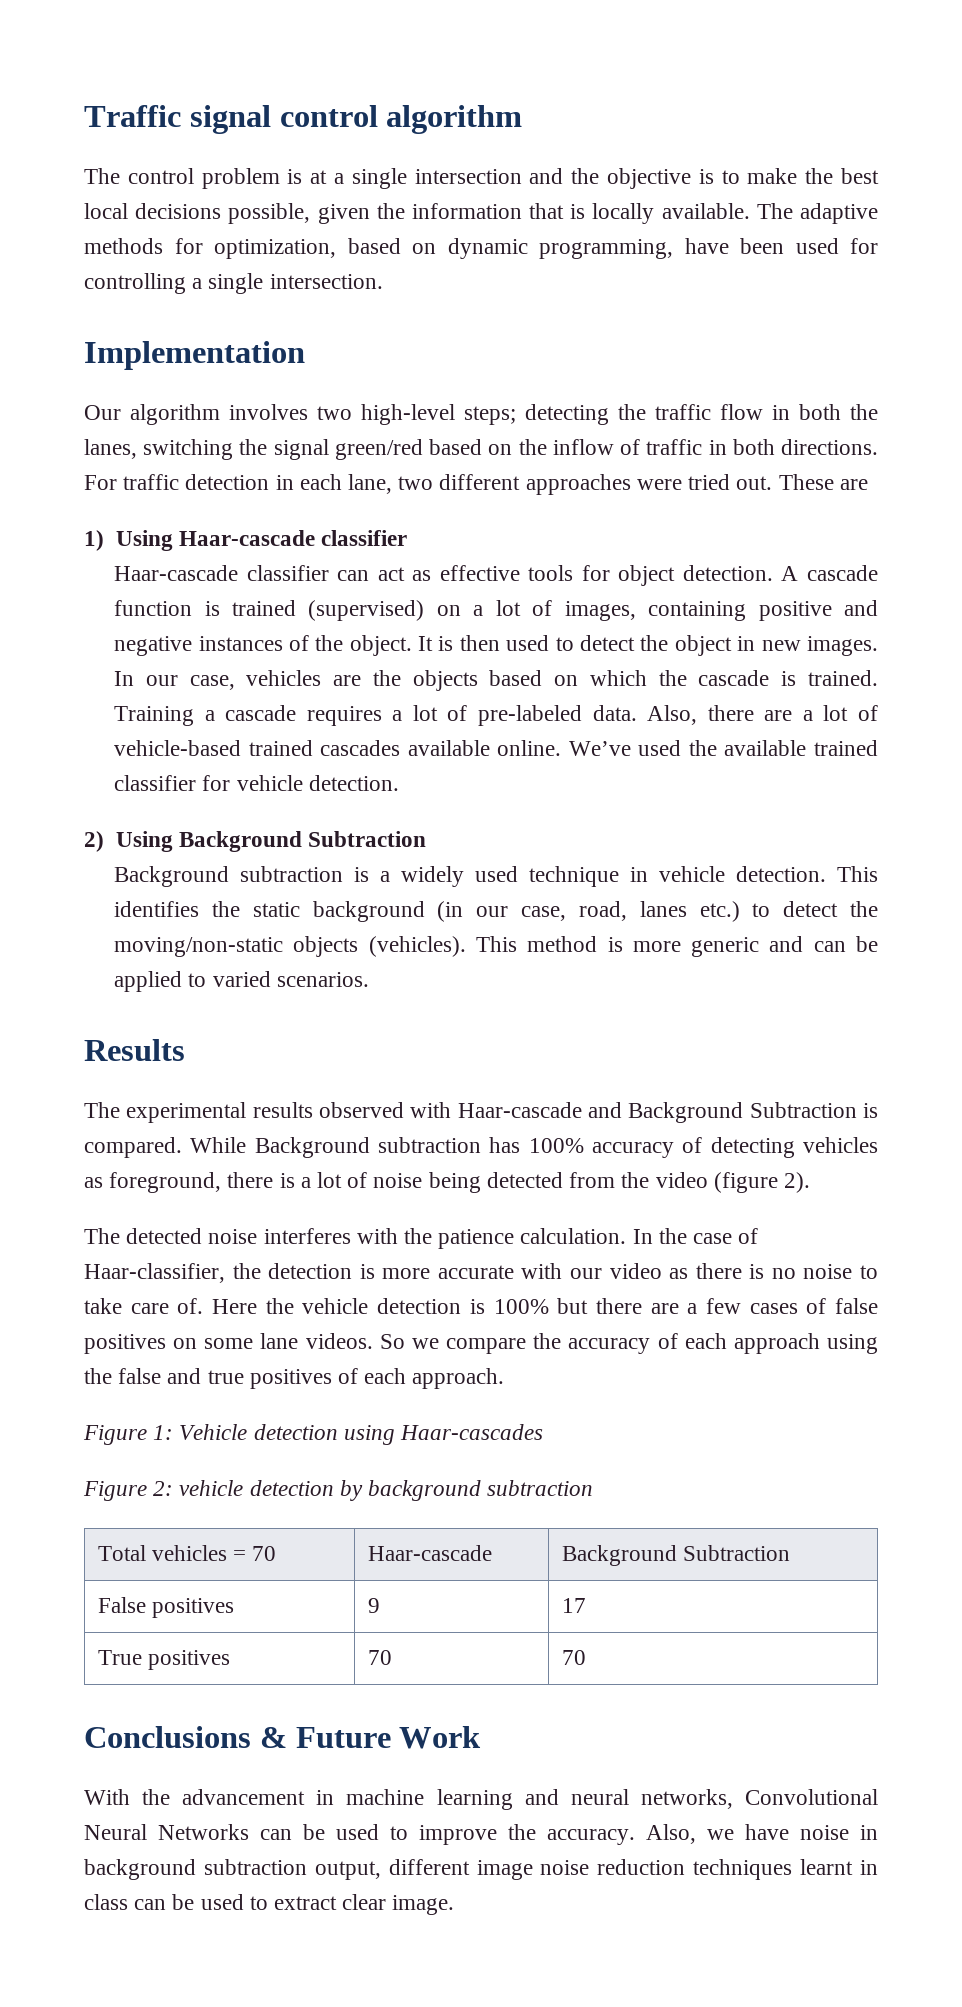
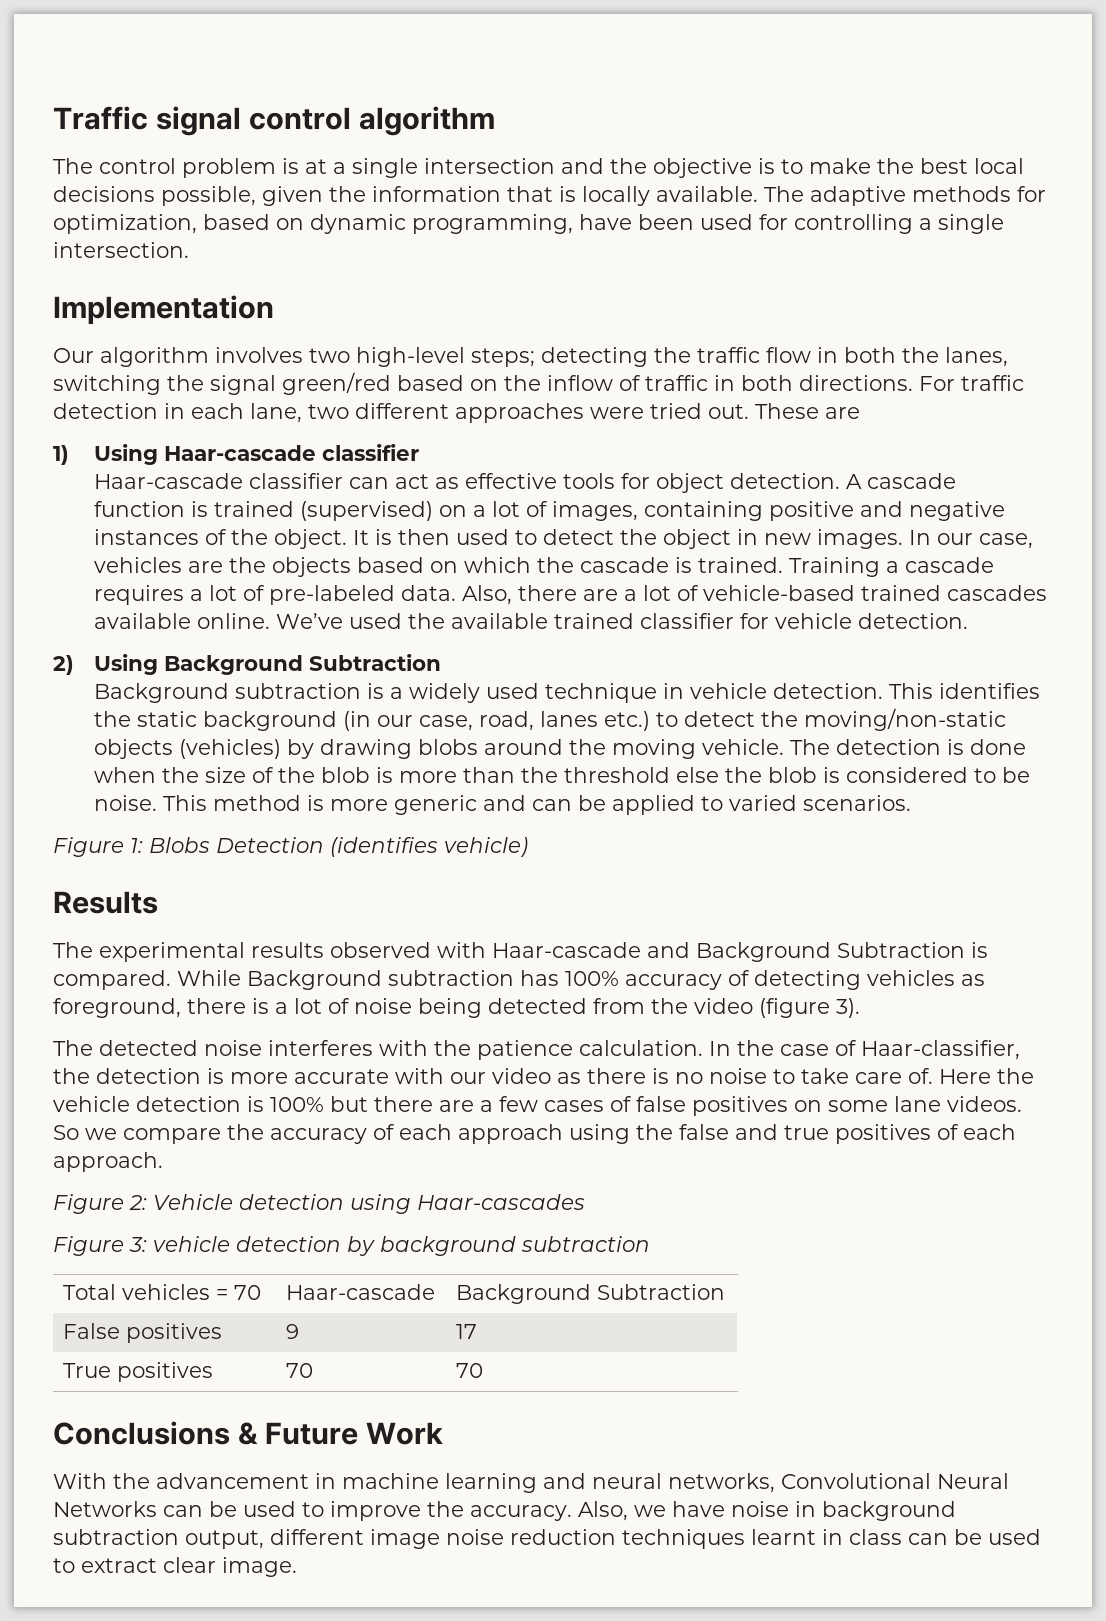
[368,936,466,957] (vehicles). -> [179,739,1027,759] [94,767,1031,783] [94,795,158,811] (vehicles) by drawing blobs around the moving vehicle. The detection is done when the size of the blob is more than the threshold else the blob is considered to be noise.
(369, 979) none -> [53,837,528,857] // Figure 1: Blobs Detection (identifies vehicle)
[783,1172,810,1193] 2). -> [836,998,860,1018] 3).
[153,1425,174,1440] 1: -> [129,1195,147,1210] 2:
[153,1481,174,1496] 2: -> [129,1237,147,1252] 3:

